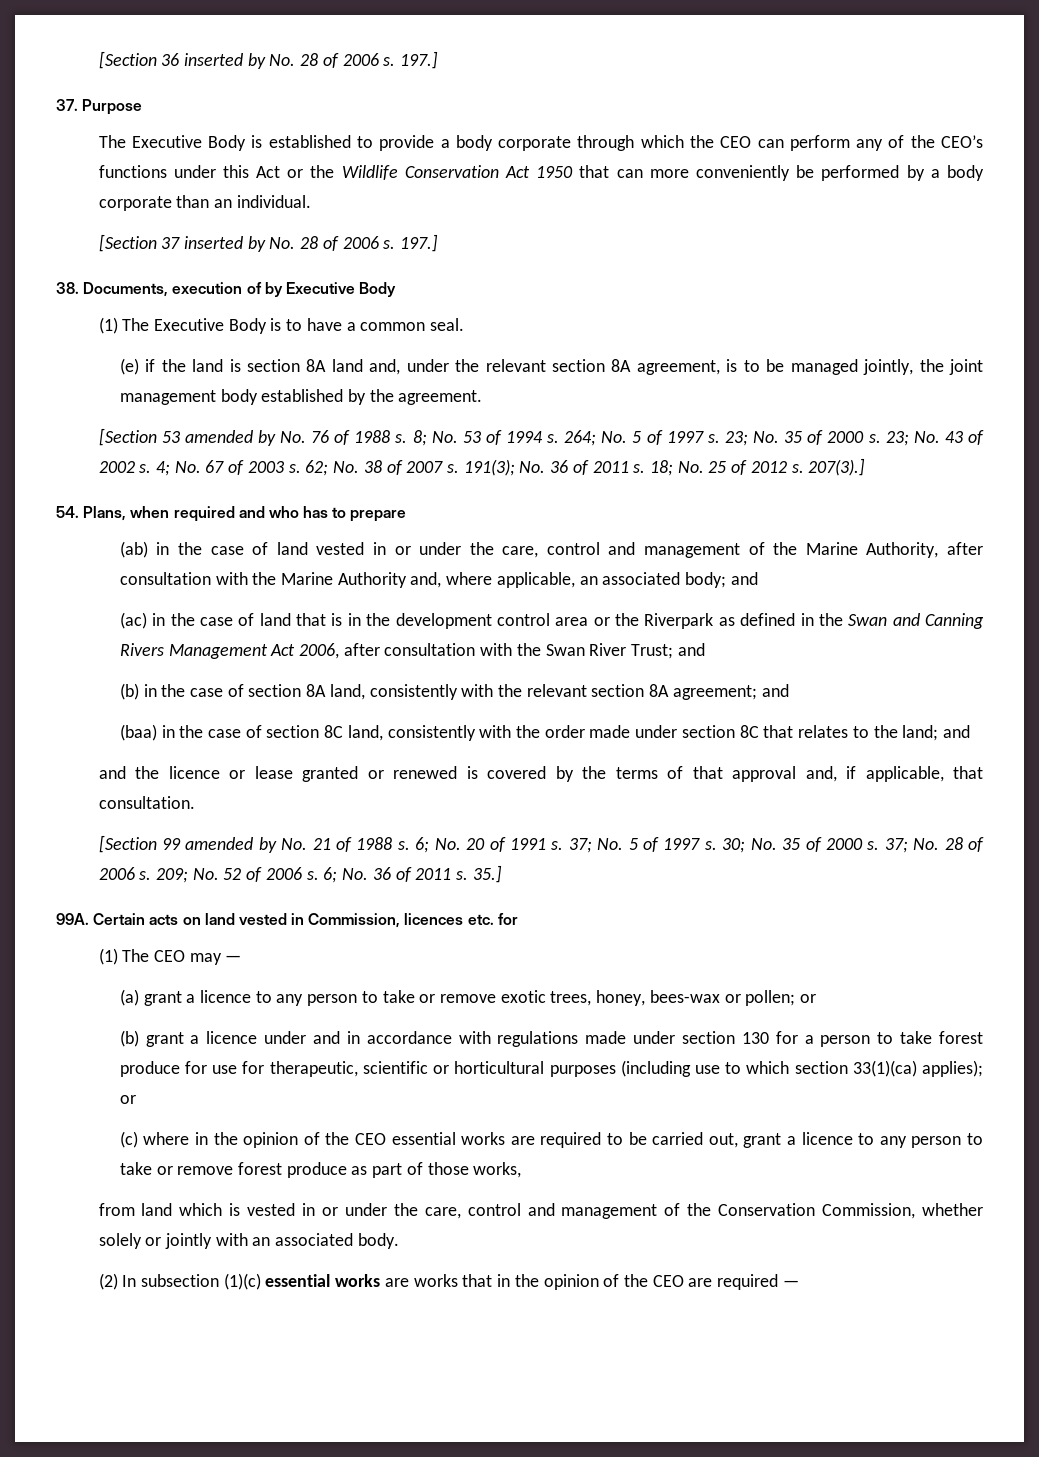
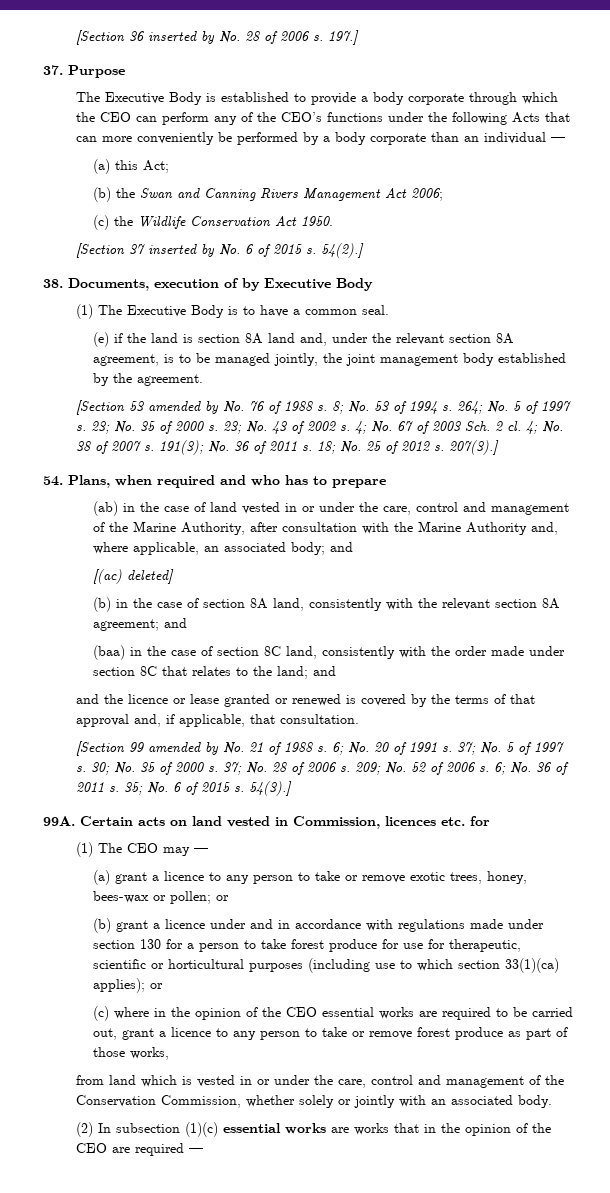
[222,165,574,180] this Act or the Wildlife Conservation Act 1950 -> [428,112,541,125] the following Acts
[236,195,311,208] individual. -> [484,132,566,144] [92,159,169,174] [92,187,443,202] [92,215,333,230] individual — // (a) this Act; // (b) the Swan and Canning Rivers Management Act 2006; // (c) the Wildlife Conservation Act 1950.
[300,234,439,252] 28 of 2006 s. 197.] -> [245,243,365,258] 6 of 2015 s. 54(2).]
[288,460,329,476] s. 62; -> [465,421,539,434] Sch. 2 cl. 4;
[119,612,984,629] [119,643,705,659] (ac) in the case of land that is in the development control area or the Riverpark as defined in the Swan and Canning Rivers Management Act 2006, after consultation with the Swan River Trust; and -> [92,569,174,584] [(ac) deleted]
[472,865,502,883] 35.] -> [124,781,293,796] 35; No. 6 of 2015 s. 54(3).]

